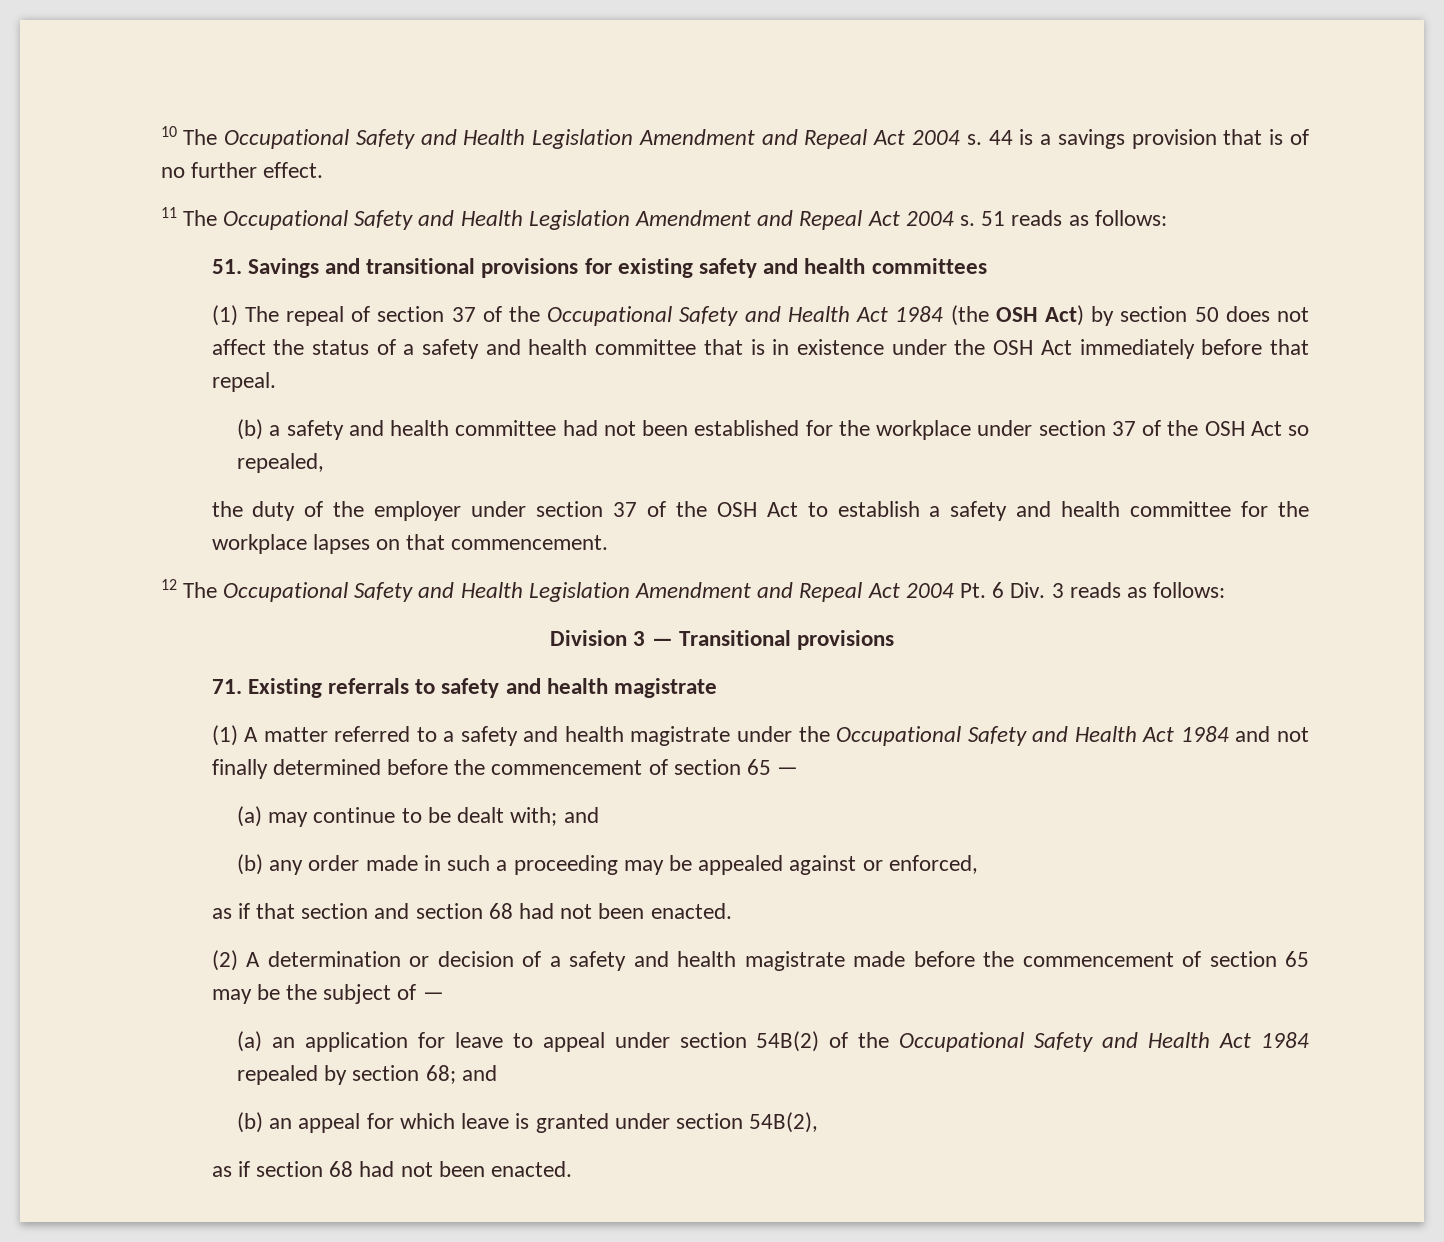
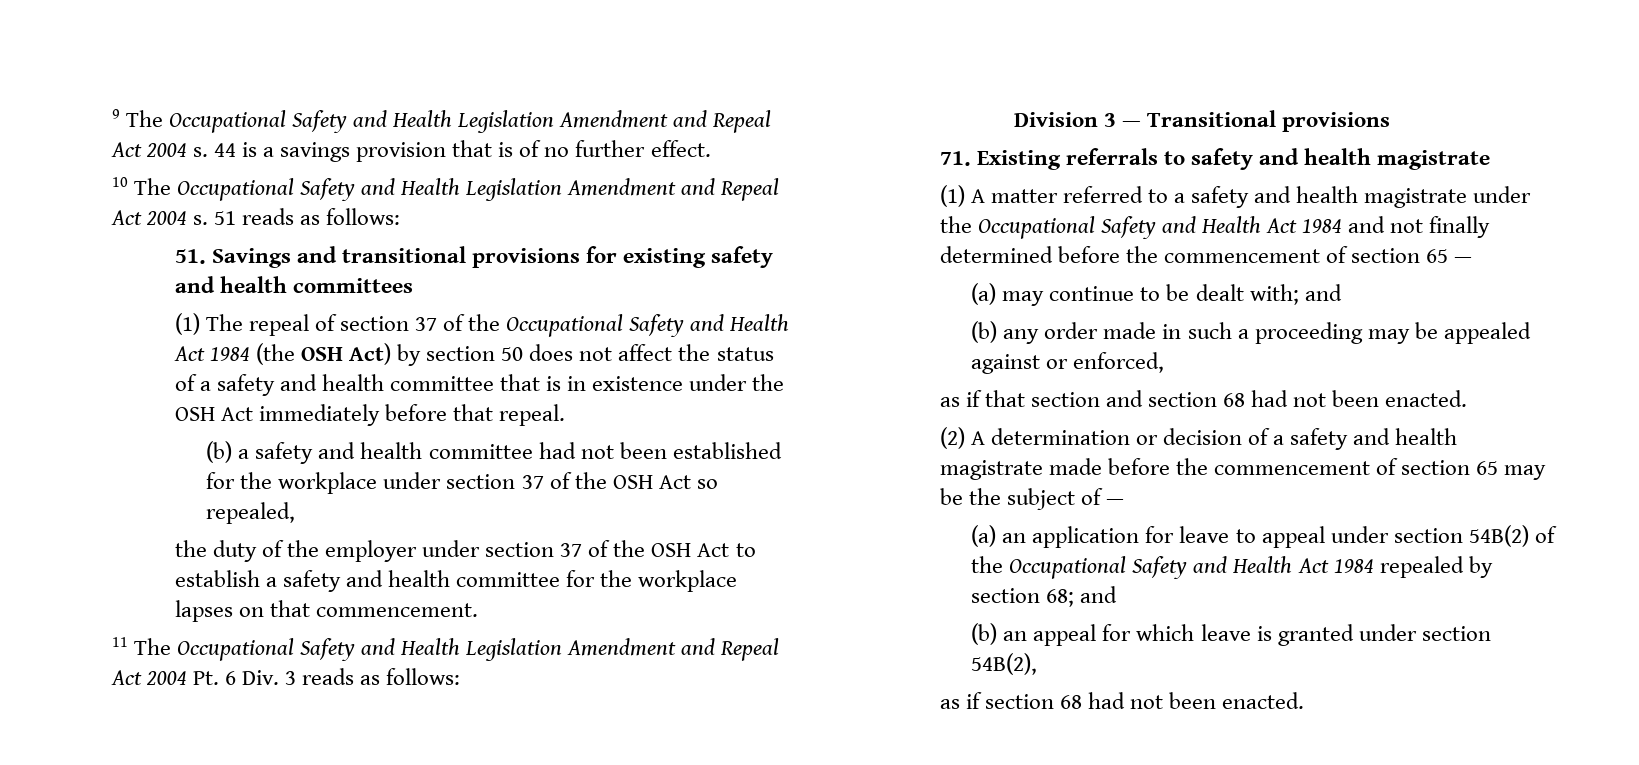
[160,126,177,137] 10 -> [111,109,120,119] 9
[160,207,177,218] 11 -> [111,177,128,187] 10
[160,579,177,590] 12 -> [111,637,128,647] 11

